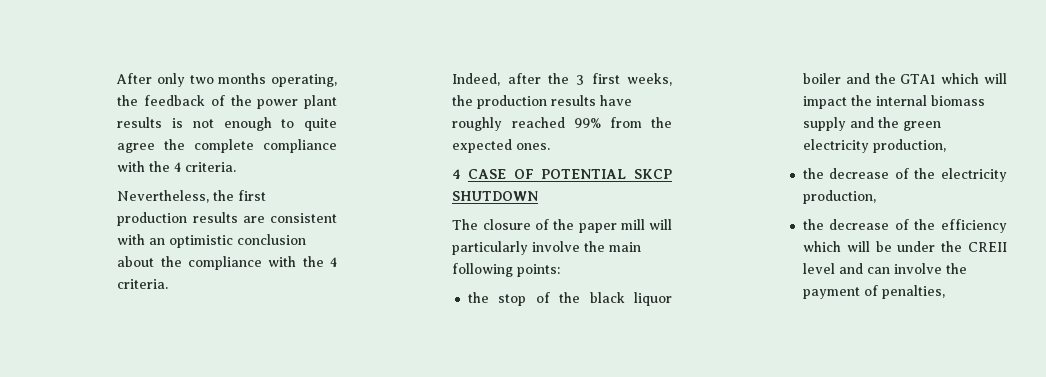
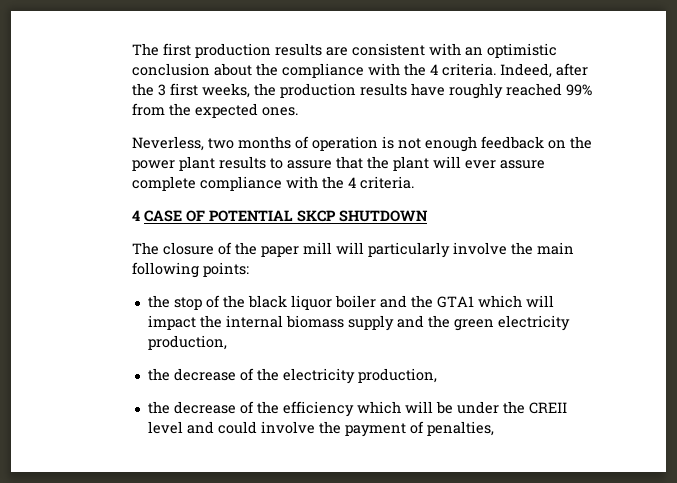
[116,73,337,87] [117,95,337,109] [117,117,337,131] [117,139,337,153] [117,161,237,172] [117,190,235,203] After only two months operating, the feedback of the power plant results is not enough to quite agree the complete compliance with the 4 criteria. // Nevertheless, the -> [132,43,160,56] The
(169, 284) // -> (497, 69) none
(551, 146) none -> [132,136,593,152] [132,156,546,171] [132,176,415,191] // Neverless, two months of operation is not enough feedback on the power plant results to assure that the plant will ever assure complete compliance with the 4 criteria.
[866,267,890,274] can -> [218,421,258,434] could

